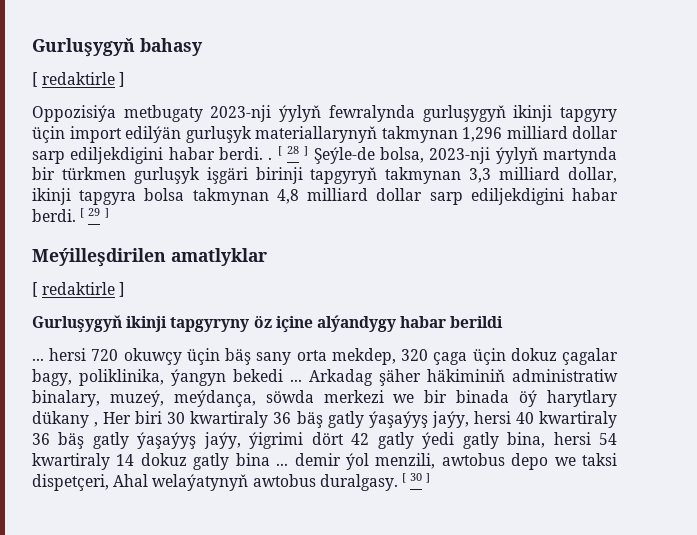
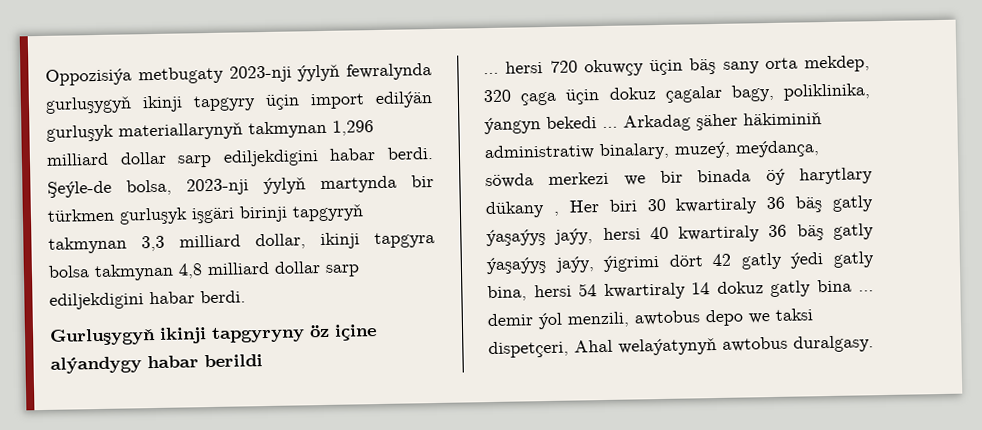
[32,38,203,57] [32,72,126,87] Gurluşygyň bahasy // [ redaktirle ] // -> (45, 77) none
[268,157,273,160] [277,146,309,156] . [ 28 ] -> (433, 153) none
[80,208,109,218] [32,248,267,267] [32,282,126,297] [ 29 ] // Meýilleşdirilen amatlyklar // [ redaktirle ] -> (246, 297) none
[401,473,431,483] [ 30 ] -> (874, 344) none

